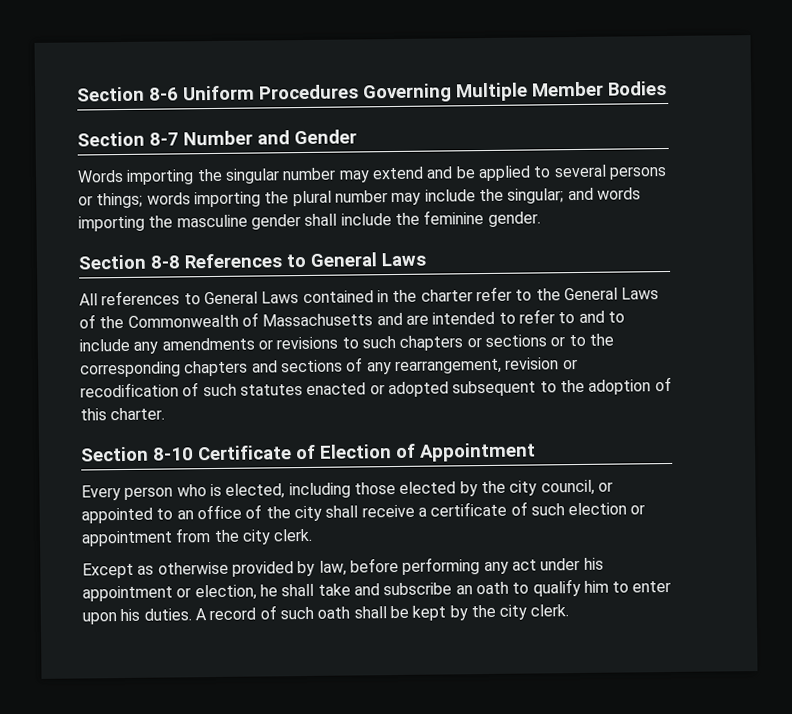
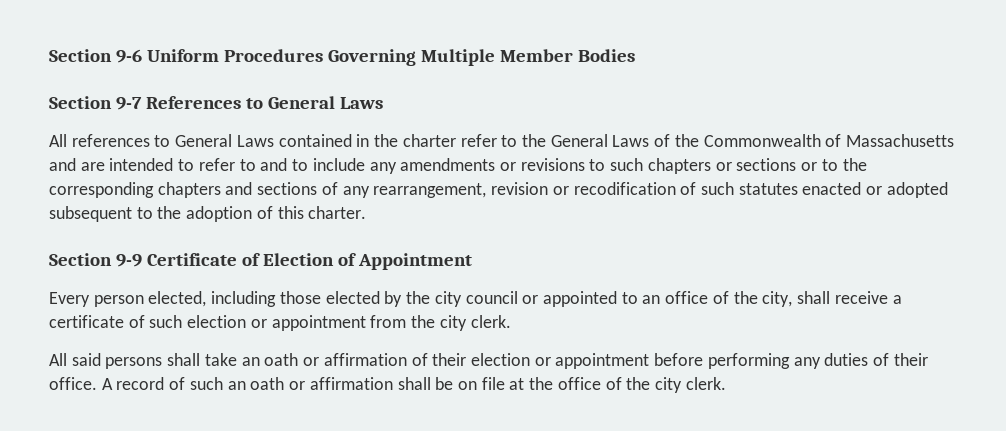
[77,86,179,102] Section 8-6 -> [49,49,142,63] Section 9-6
[149,129,357,146] [77,164,667,185] [78,187,641,209] [78,210,541,232] [78,254,181,270] 8-7 Number and Gender // Words importing the singular number may extend and be applied to several persons or things; words importing the plural number may include the singular; and words importing the masculine gender shall include the feminine gender. // Section 8-8 -> [115,97,142,110] 9-7
[152,447,194,461] 8-10 -> [115,254,142,267] 9-9
[176,483,222,497] who is -> (144, 301) none
[540,479,595,496] council, -> [465,291,518,304] council
[293,505,322,522] city -> [762,291,793,307] city,
[82,557,604,579] [82,578,672,602] [82,605,468,625] Except as otherwise provided by law, before performing any act under his appointment or election, he shall take and subscribe an oath to qualify him to enter upon his duties. A record of such oath shall be kept by -> [49,353,928,369] [49,377,622,390] All said persons shall take an oath or affirmation of their election or appointment before performing any duties of their office. A record of such an oath or affirmation shall be on file at the office of

